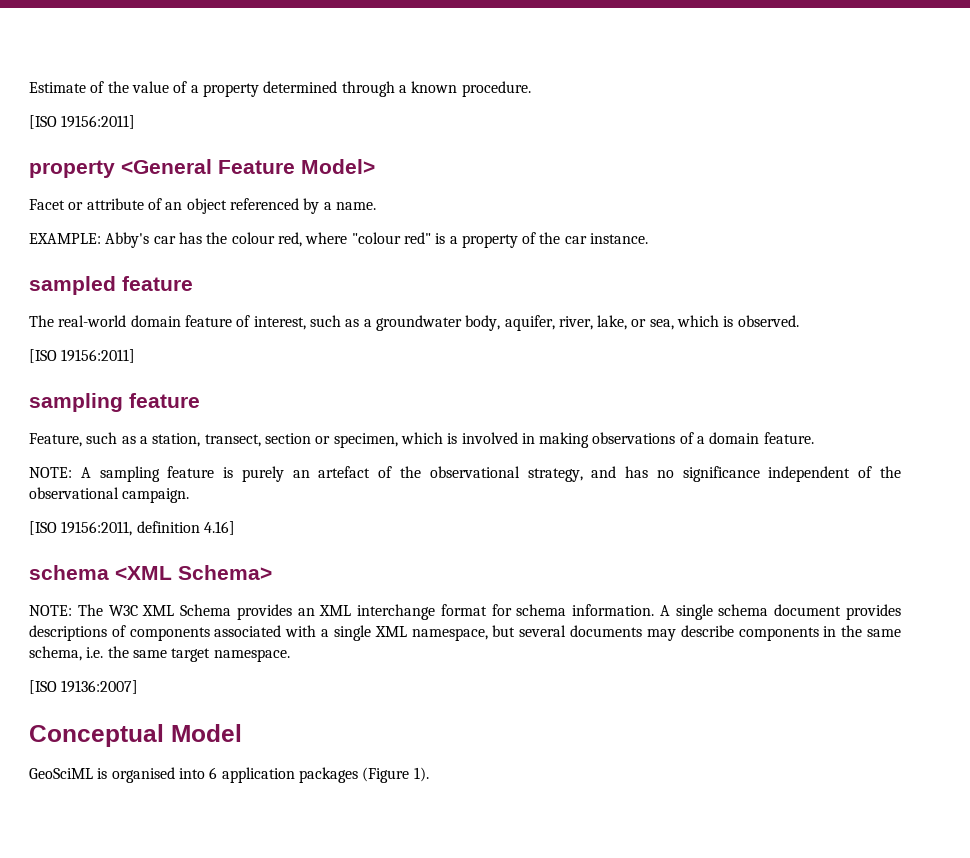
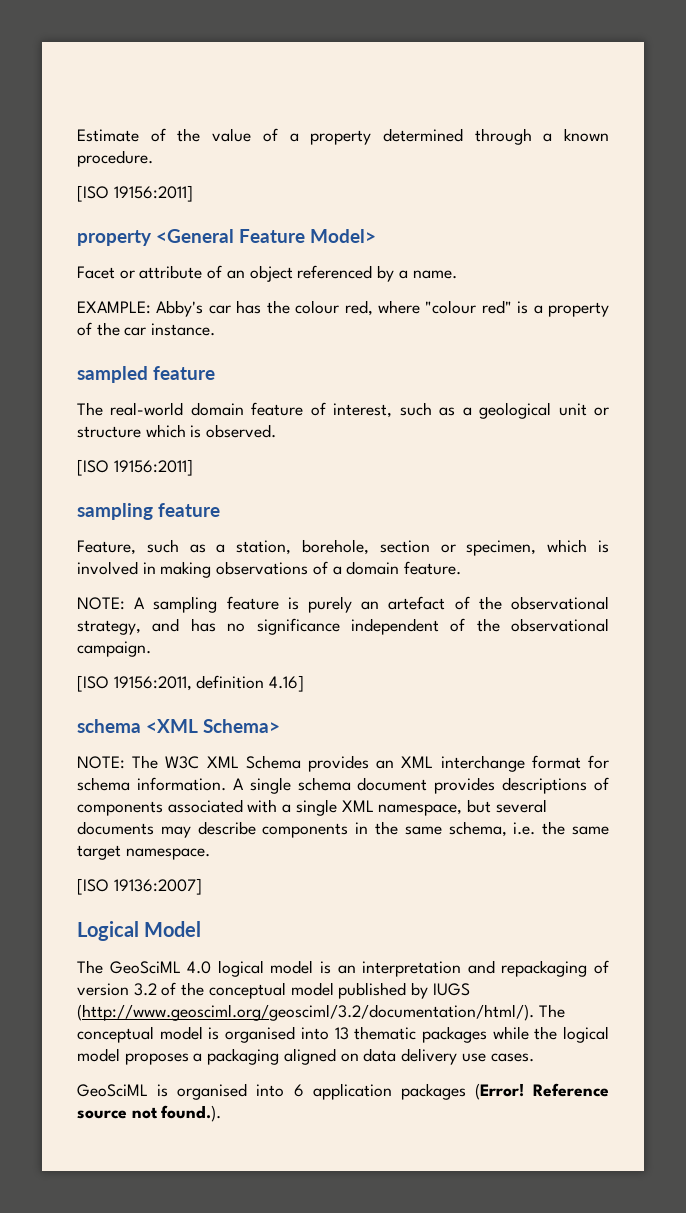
[375,315,674,331] groundwater body, aquifer, river, lake, or sea, -> [479,402,609,419] [77,426,141,438] geological unit or structure
[204,434,261,447] transect, -> [302,539,369,555] borehole,
[29,724,164,747] Conceptual -> [77,921,139,941] Logical
(242, 733) none -> [77,960,609,977] [77,982,470,999] [77,1004,565,1021] [77,1026,609,1043] [77,1048,534,1065] // The GeoSciML 4.0 logical model is an interpretation and repackaging of version 3.2 of the conceptual model published by IUGS (http://www.geosciml.org/geosciml/3.2/documentation/html/). The conceptual model is organised into 13 thematic packages while the logical model proposes a packaging aligned on data delivery use cases.
[362,767,429,783] (Figure 1). -> [474,1083,609,1100] [77,1105,222,1122] (Error! Reference source not found.).

